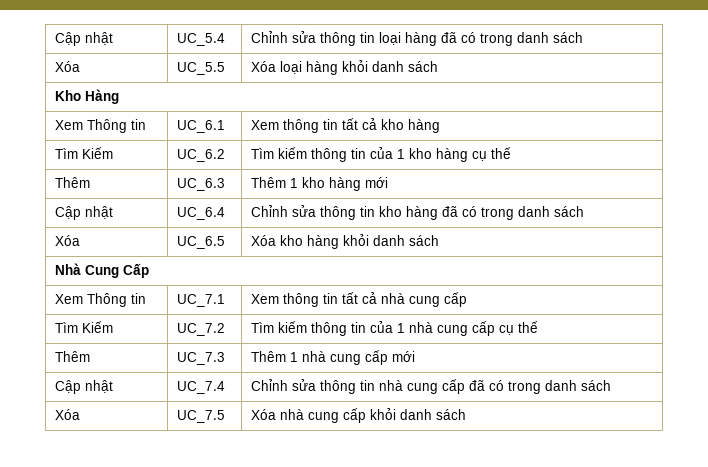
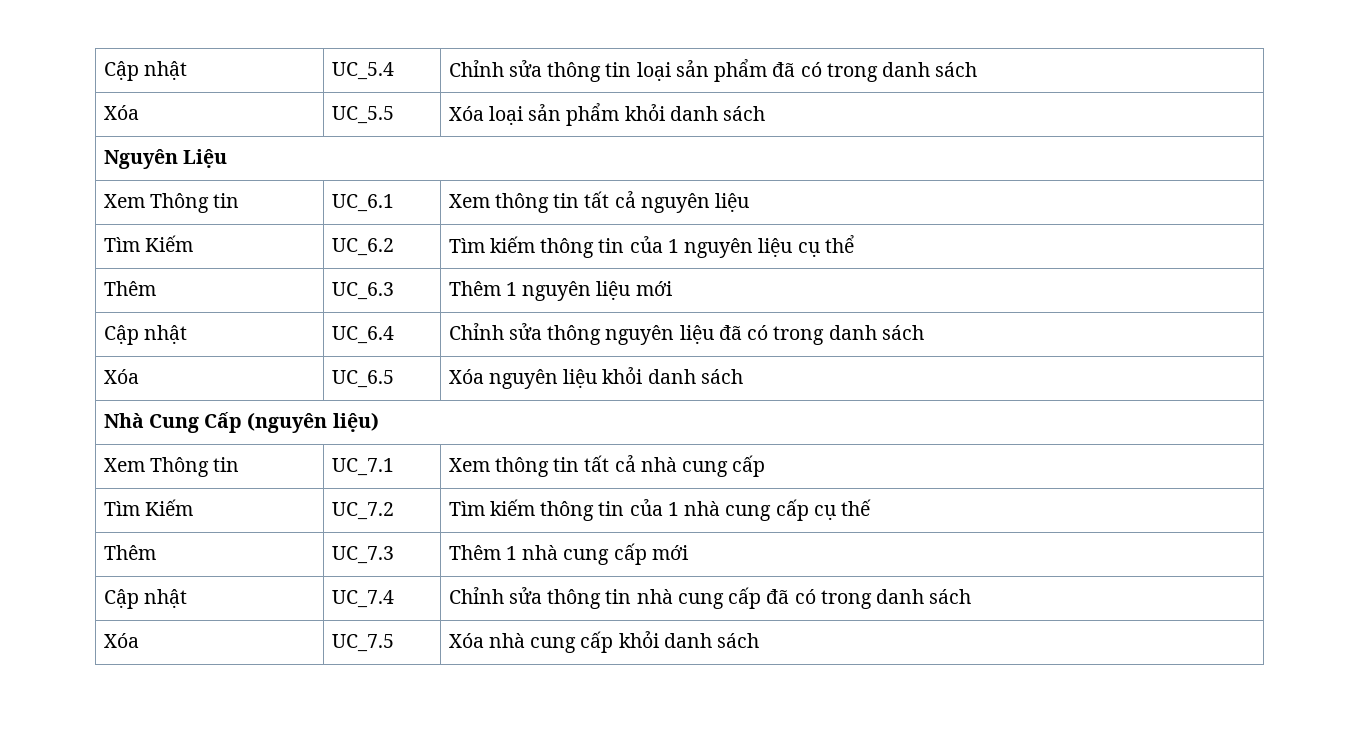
[404,32,437,46] hàng -> [675,59,768,82] sản phẩm
[305,60,438,75] [54,89,119,104] hàng khỏi danh sách // Kho Hàng -> [528,103,766,126] [103,149,227,169] sản phẩm khỏi danh sách // Nguyên Liệu
[380,119,440,133] kho hàng -> [640,193,750,213] nguyên liệu
[408,147,511,162] kho hàng cụ thế -> [684,235,854,258] nguyên liệu cụ thể
[301,177,361,191] kho hàng -> [522,281,631,301] nguyên liệu
[359,206,438,220] tin kho hàng -> [605,325,714,345] nguyên liệu
[279,235,339,249] kho hàng -> [488,369,598,389] nguyên liệu
(149, 270) none -> [247,412,379,433] (nguyên liệu)

